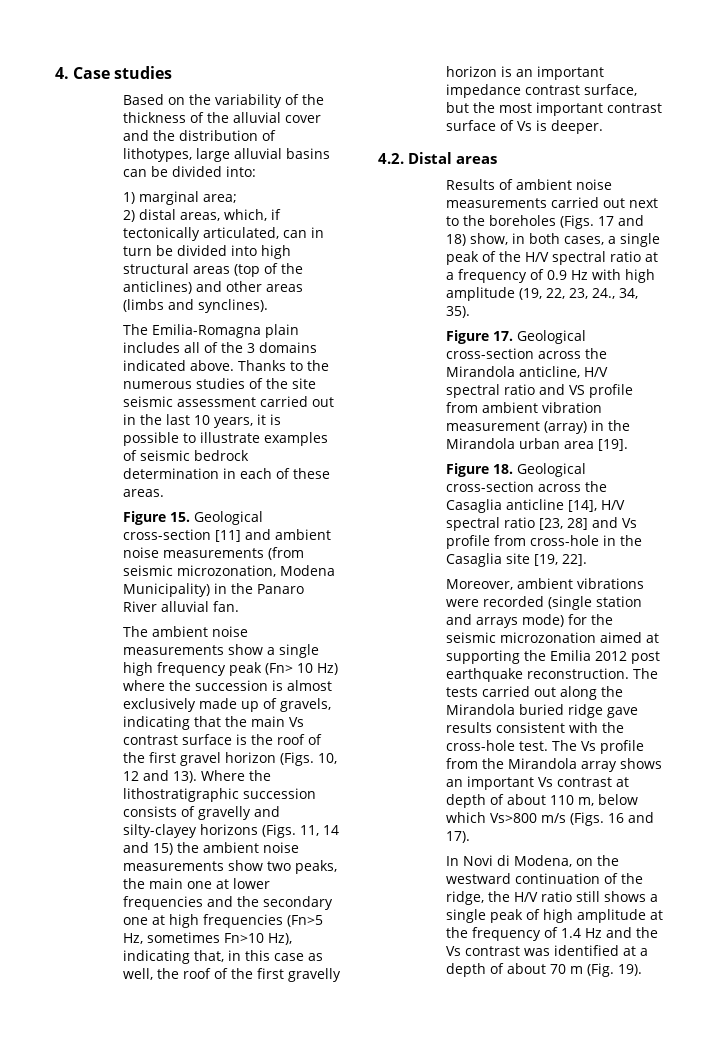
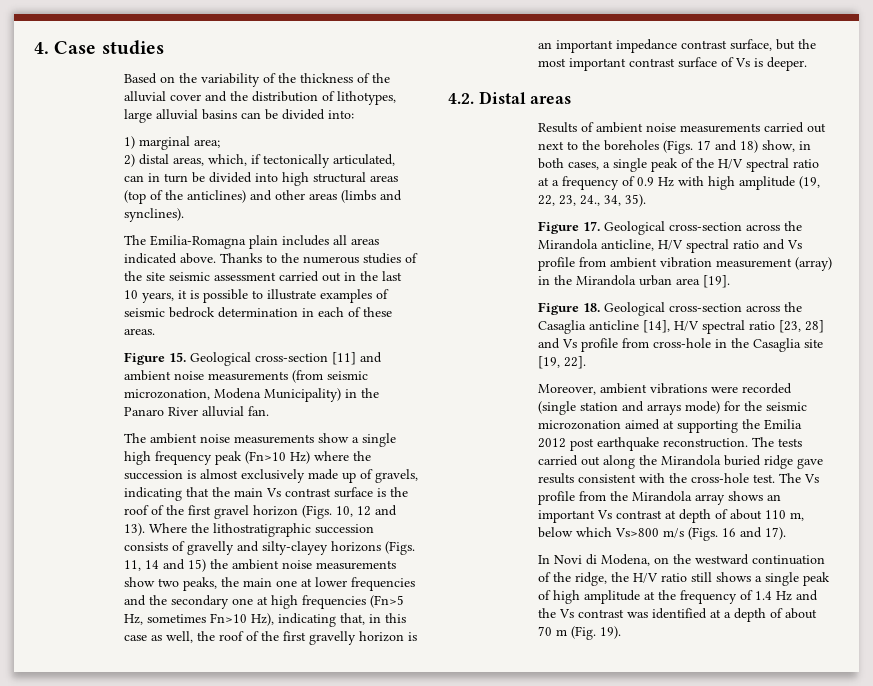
[203,342,317,353] of the 3 domains -> [350,238,379,245] areas
[264,663,313,675] (Fn> 10 -> [244,451,286,464] (Fn>10
[568,385,585,395] VS -> [786,240,802,249] Vs

